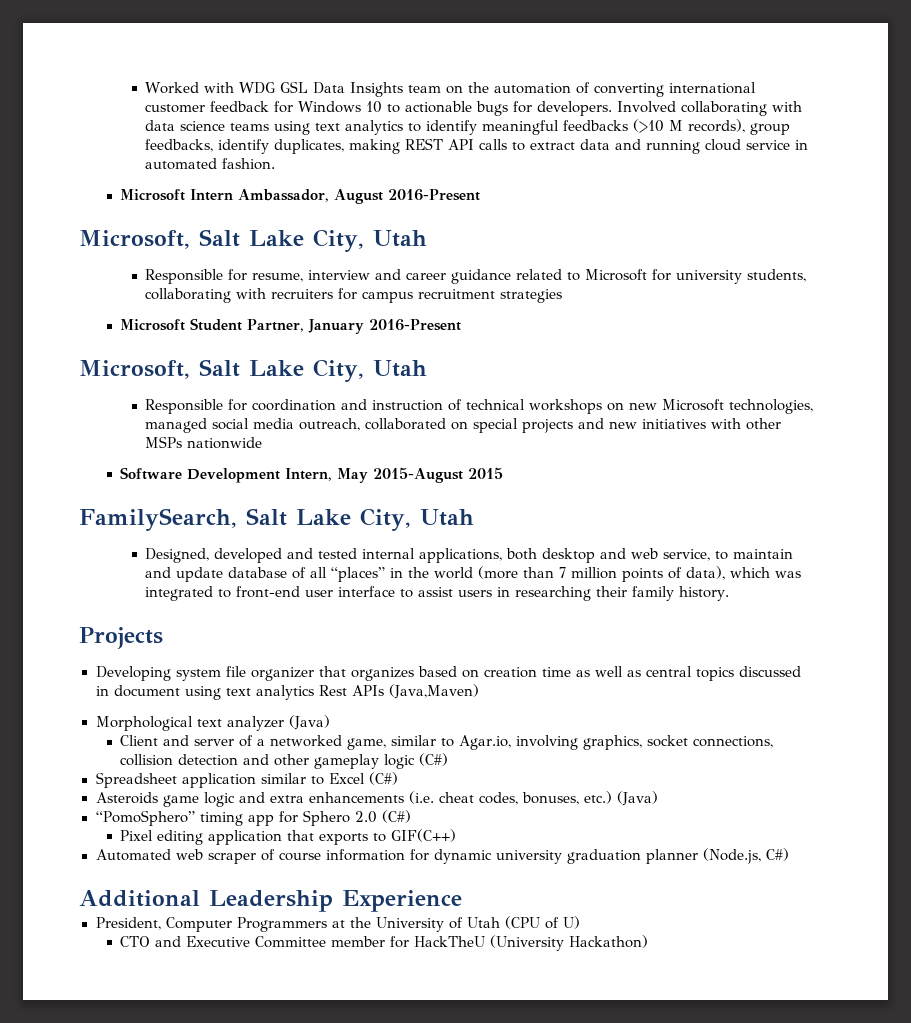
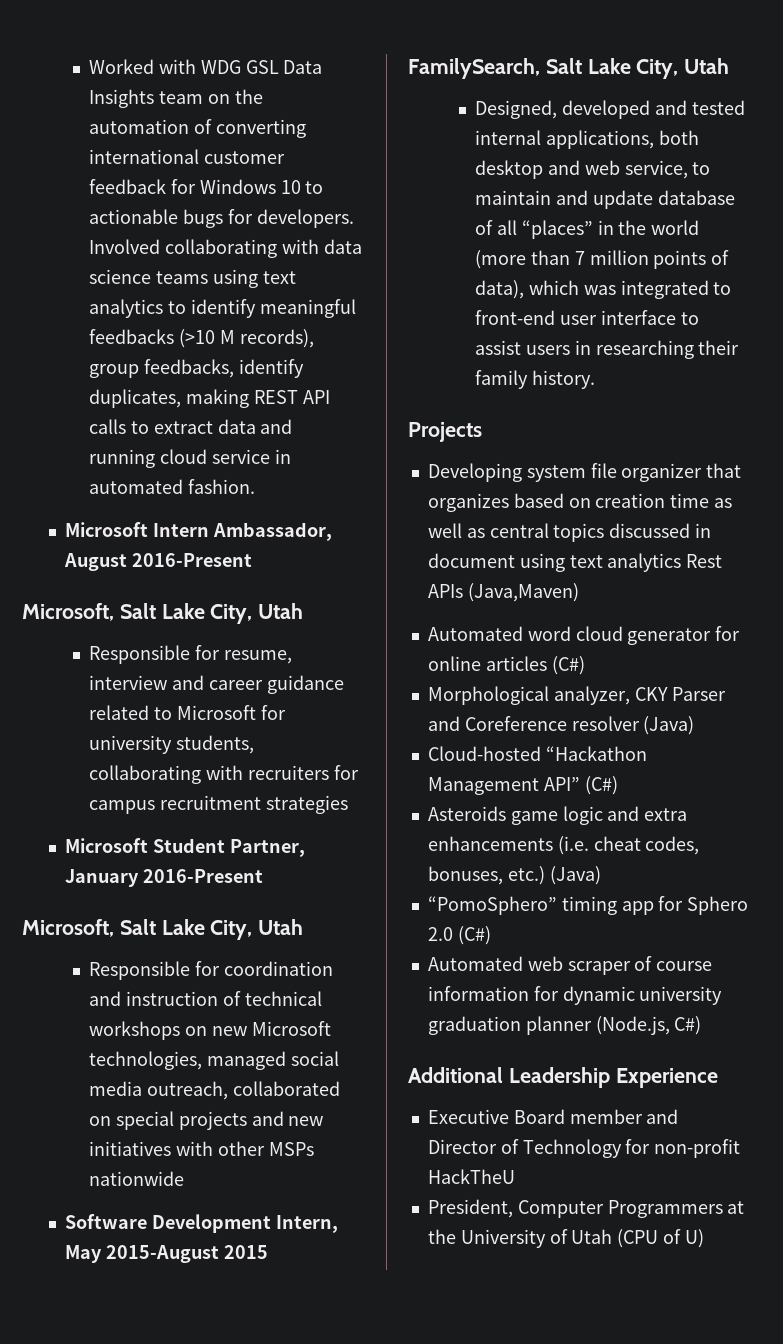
[95,715,330,731] [120,735,774,750] [120,753,449,769] [95,772,365,788] Morphological text analyzer (Java) // Client and server of a networked game, similar to Agar.io, involving graphics, socket connections, collision detection and other gameplay logic (C#) // Spreadsheet application similar to Excel -> [427,626,741,645] [427,656,585,675] [427,686,727,705] [427,716,695,735] [427,746,647,761] [427,777,580,795] Automated word cloud generator for online articles (C#) // Morphological analyzer, CKY Parser and Coreference resolver (Java) // Cloud-hosted “Hackathon Management API”
[120,829,457,845] // Pixel editing application that exports to GIF(C++) -> (491, 935) none
(462, 901) none -> [427,1109,679,1124] [427,1139,741,1158] [427,1169,515,1184] // Executive Board member and Director of Technology for non-profit HackTheU
[120,935,649,951] // CTO and Executive Committee member for HackTheU (University Hackathon) -> (704, 1238) none

